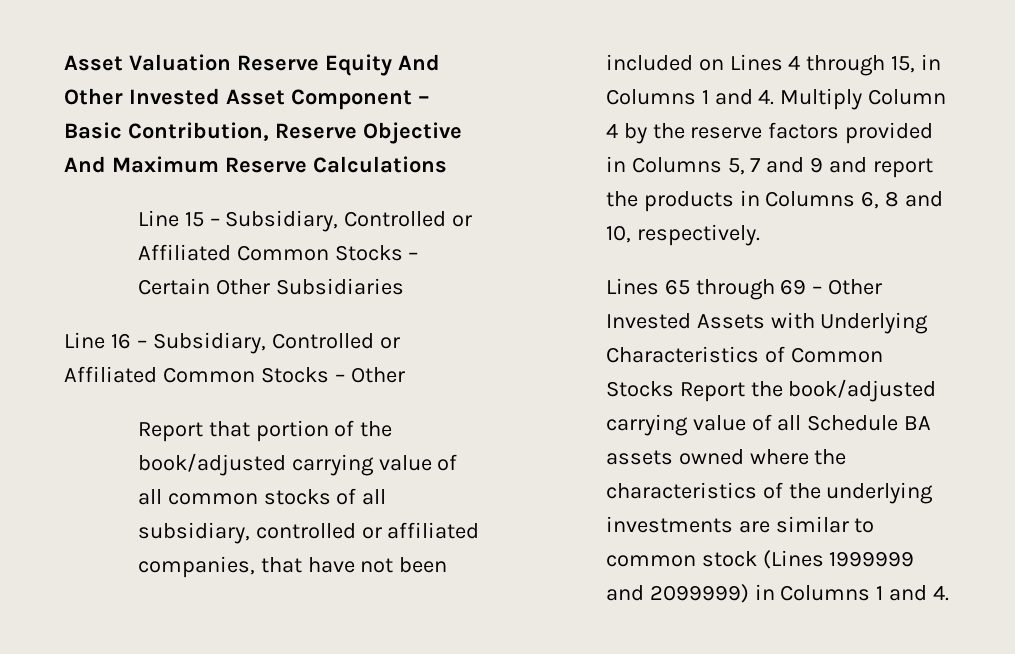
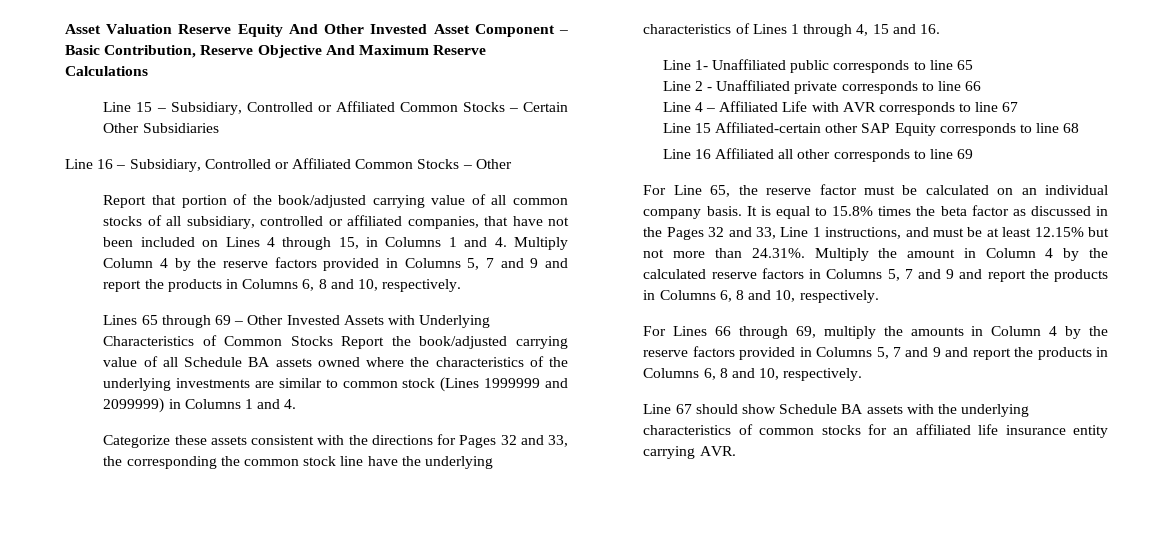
(950, 593) none -> [103,434,568,448] [103,456,493,469] [643,23,940,37] [662,59,973,73] [662,80,982,94] [662,101,1019,115] [662,122,1080,136] [662,148,974,162] [643,184,1108,197] [643,205,1108,219] [643,227,1109,240] [643,248,1108,261] [643,268,1108,282] [643,290,879,303] [643,326,1109,339] [643,346,1109,360] [643,368,863,381] [643,404,1030,417] [643,424,1108,438] [643,446,736,459] // Categorize these assets consistent with the directions for Pages 32 and 33, the corresponding the common stock line have the underlying characteristics of Lines 1 through 4, 15 and 16. // Line 1- Unaffiliated public corresponds to line 65 // Line 2 - Unaffiliated private corresponds to line 66 // Line 4 – Affiliated Life with AVR corresponds to line 67 // Line 15 Affiliated-certain other SAP Equity corresponds to line 68 // Line 16 Affiliated all other corresponds to line 69 // For Line 65, the reserve factor must be calculated on an individual company basis. It is equal to 15.8% times the beta factor as discussed in the Pages 32 and 33, Line 1 instructions, and must be at least 12.15% but not more than 24.31%. Multiply the amount in Column 4 by the calculated reserve factors in Columns 5, 7 and 9 and report the products in Columns 6, 8 and 10, respectively. // For Lines 66 through 69, multiply the amounts in Column 4 by the reserve factors provided in Columns 5, 7 and 9 and report the products in Columns 6, 8 and 10, respectively. // Line 67 should show Schedule BA assets with the underlying characteristics of common stocks for an affiliated life insurance entity carrying AVR.

